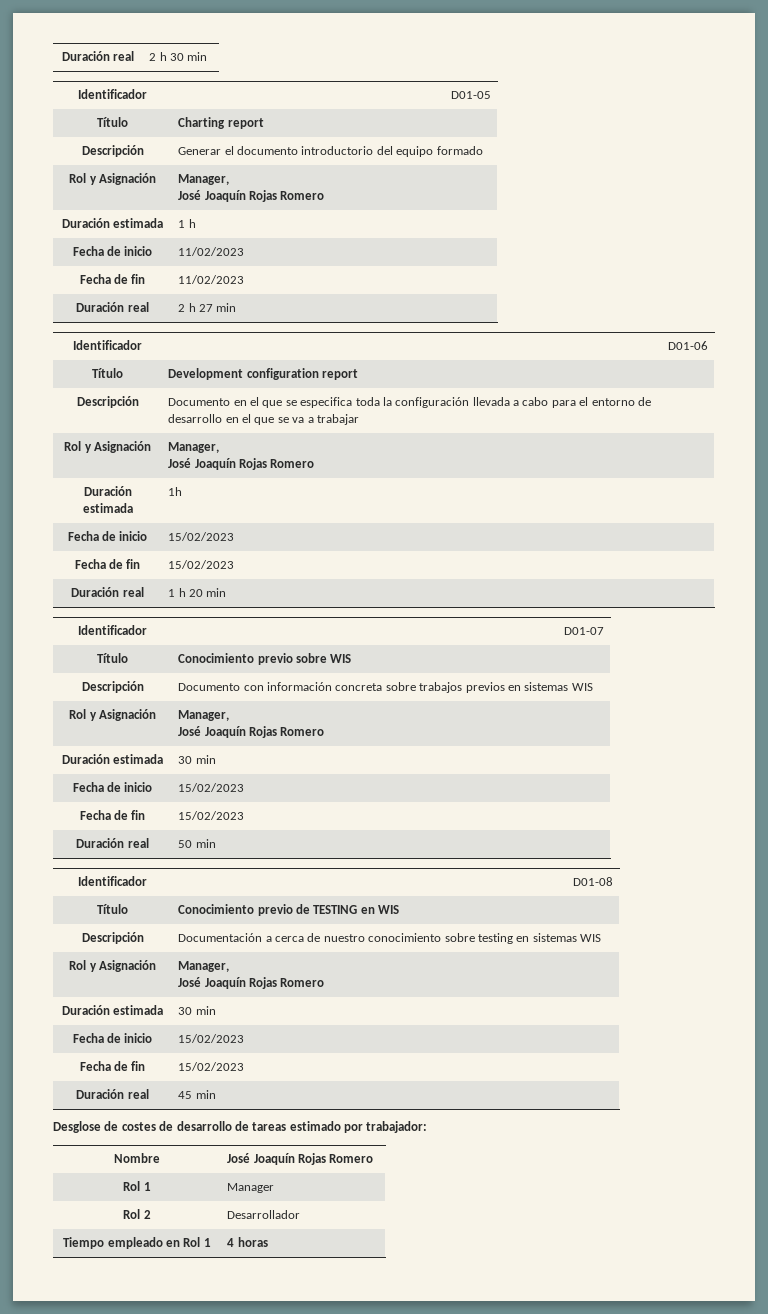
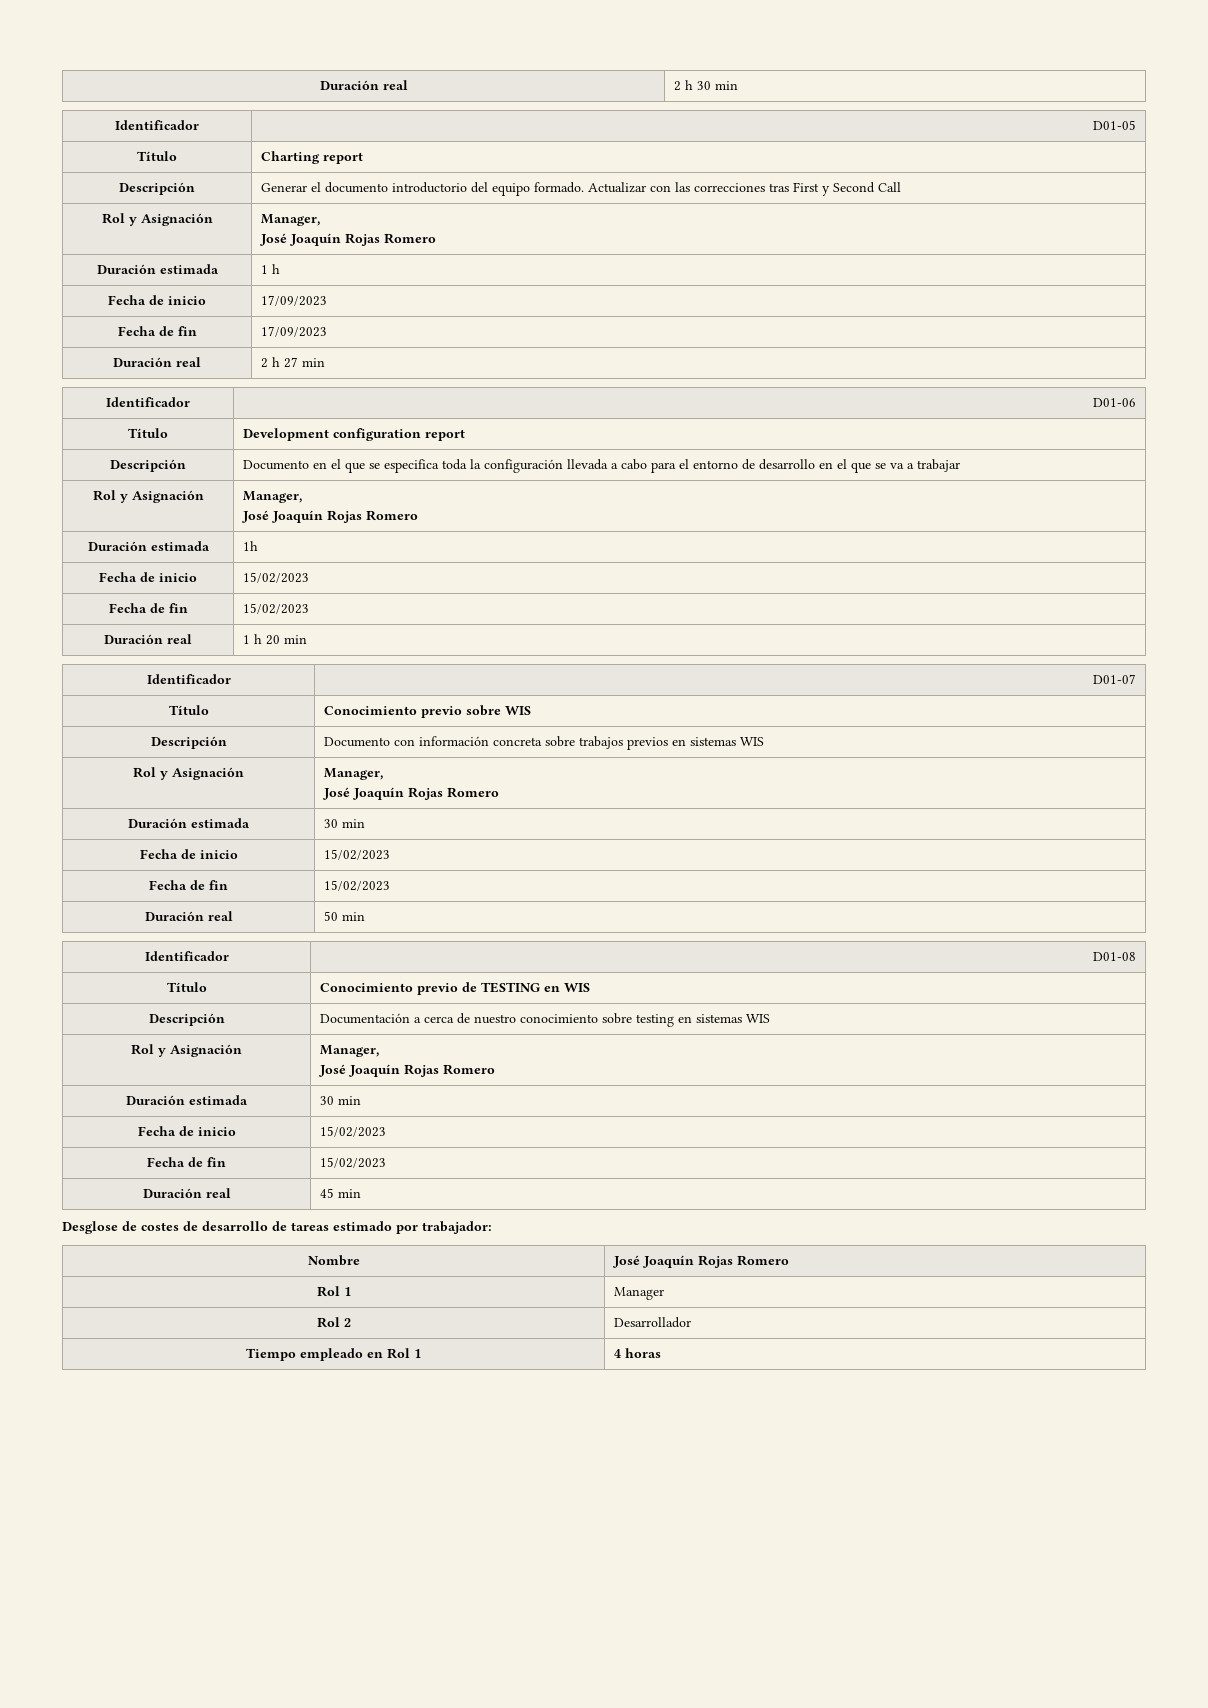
[436,146,483,155] formado -> [533,182,901,196] formado. Actualizar con las correcciones tras First y Second Call
[178,247,245,256] [79,274,146,284] [178,275,245,284] 11/02/2023 // Fecha de fin | 11/02/2023 -> [260,295,327,306] [117,326,197,336] [260,326,327,337] 17/09/2023 // Fecha de fin | 17/09/2023

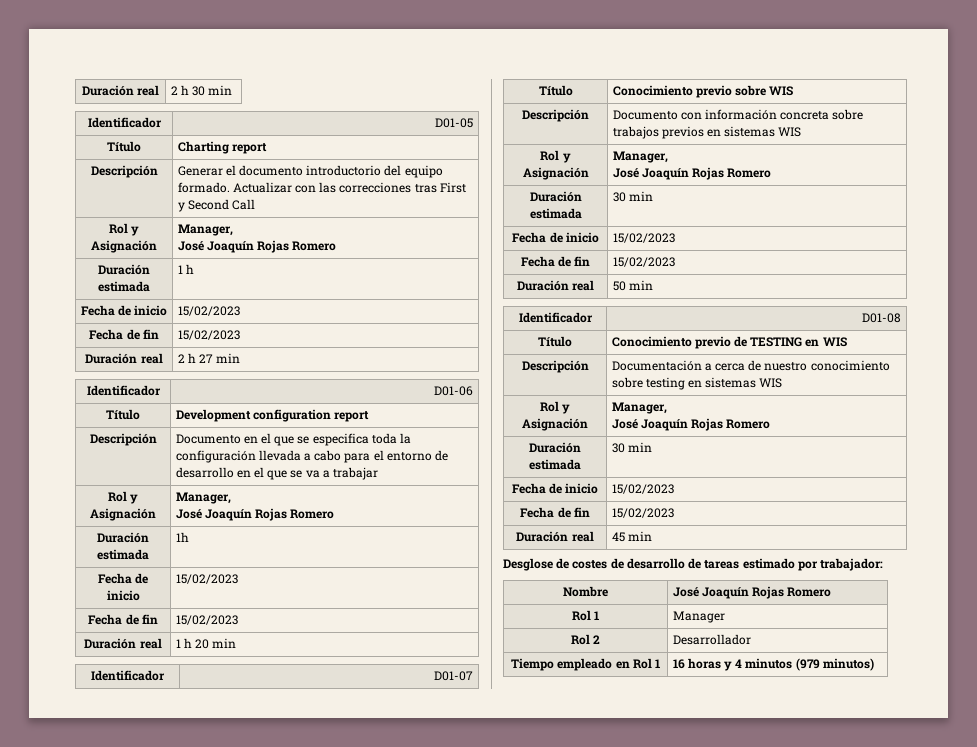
[260,295,327,306] [117,326,197,336] [260,326,327,337] 17/09/2023 // Fecha de fin | 17/09/2023 -> [177,306,240,316] [89,329,159,340] [177,330,240,340] 15/02/2023 // Fecha de fin | 15/02/2023
[613,1348,661,1358] 4 horas -> [672,658,874,671] 16 horas y 4 minutos (979 minutos)

